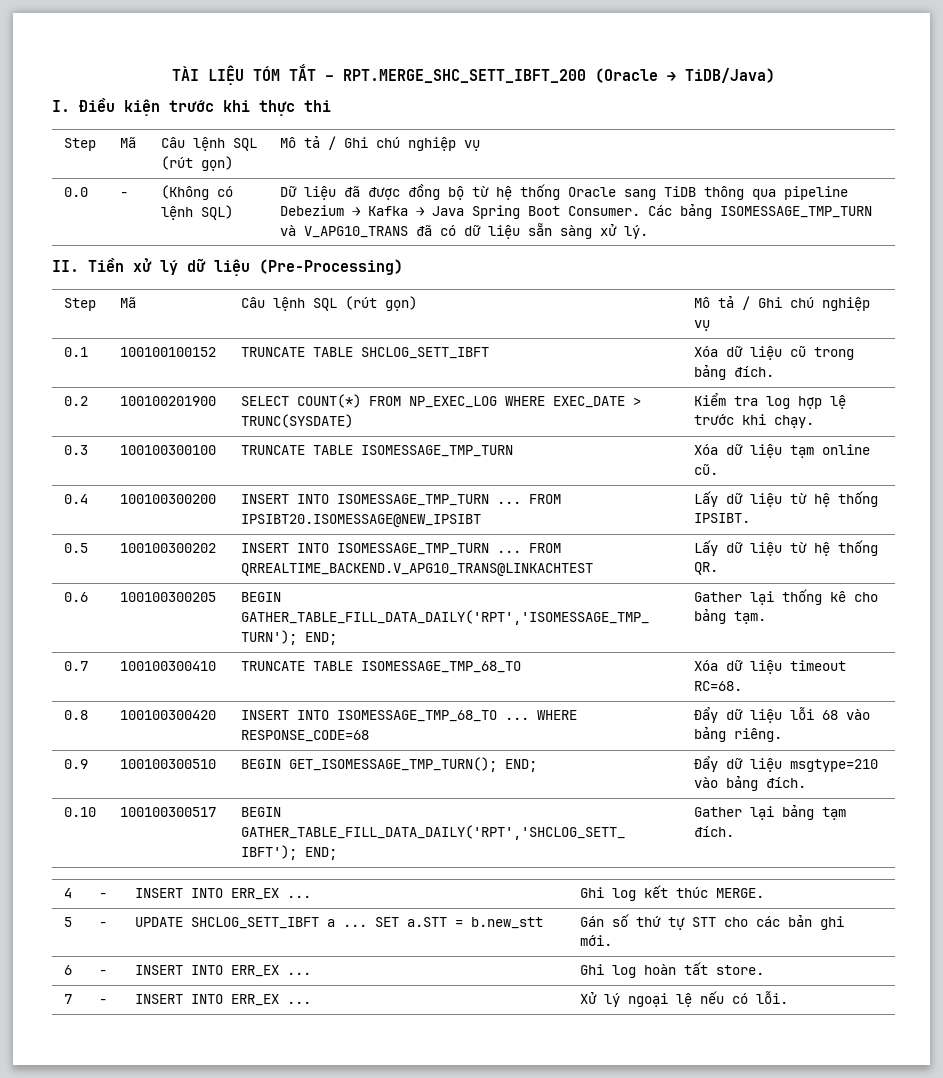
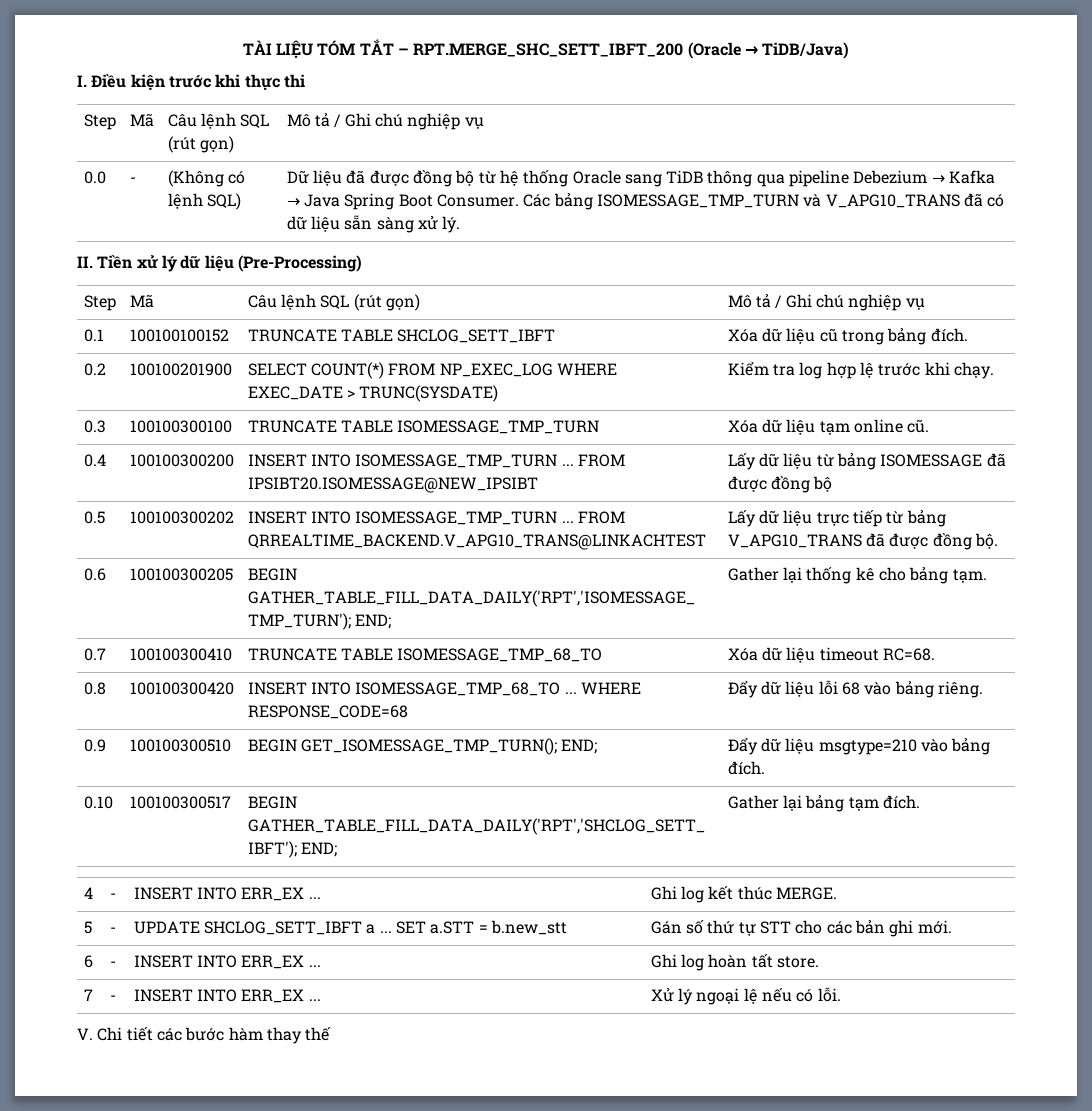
[813,491,878,507] [693,513,750,523] hệ thống IPSIBT. -> [836,452,1006,470] [727,476,833,493] bảng ISOMESSAGE đã được đồng bộ
[789,540,878,556] [693,562,718,575] từ hệ thống QR. -> [816,509,946,527] [727,533,998,550] trực tiếp từ bảng V_APG10_TRANS đã được đồng bộ.
(788, 997) none -> [77,1027,332,1044] // V. Chi tiết các bước hàm thay thế

